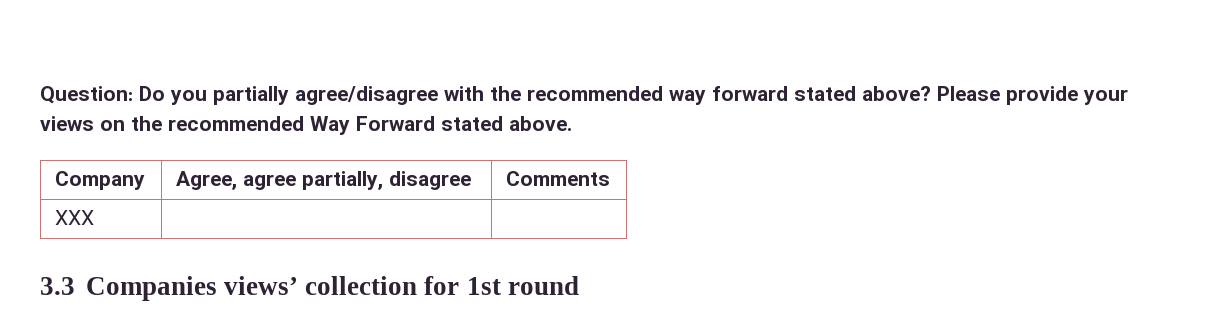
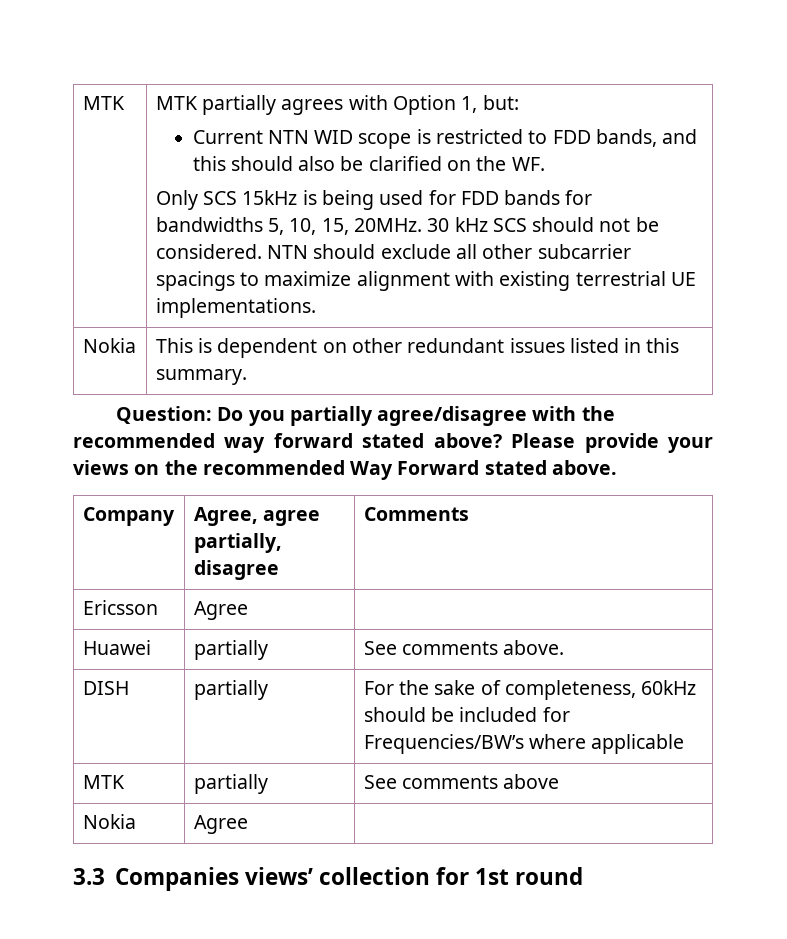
(40, 95) none -> [82,96,125,110] [155,95,519,115] [192,129,698,149] [192,156,545,171] [155,190,593,210] [155,217,659,235] [155,244,631,259] [155,271,696,291] [155,298,316,318] [82,338,136,353] [155,338,680,358] [155,369,247,385] MTK | MTK partially agrees with Option 1, but: // Current NTN WID scope is restricted to FDD bands, and this should also be clarified on the WF. // Only SCS 15kHz is being used for FDD bands for bandwidths 5, 10, 15, 20MHz. 30 kHz SCS should not be considered. NTN should exclude all other subcarrier spacings to maximize alignment with existing terrestrial UE implementations. // Nokia | This is dependent on other redundant issues listed in this summary. //
[55,210,95,225] XXX | -> [82,600,158,615] [193,601,248,620] [82,640,151,655] [193,640,268,660] [363,640,565,655] [82,681,129,695] [193,680,268,700] [363,680,697,700] [363,707,570,722] [363,734,685,754] [82,775,125,789] [193,774,268,794] [363,774,560,789] [82,814,136,829] [193,815,248,834] Ericsson | Agree | // Huawei | partially | See comments above. // DISH | partially | For the sake of completeness, 60kHz should be included for Frequencies/BW’s where applicable // MTK | partially | See comments above // Nokia | Agree

